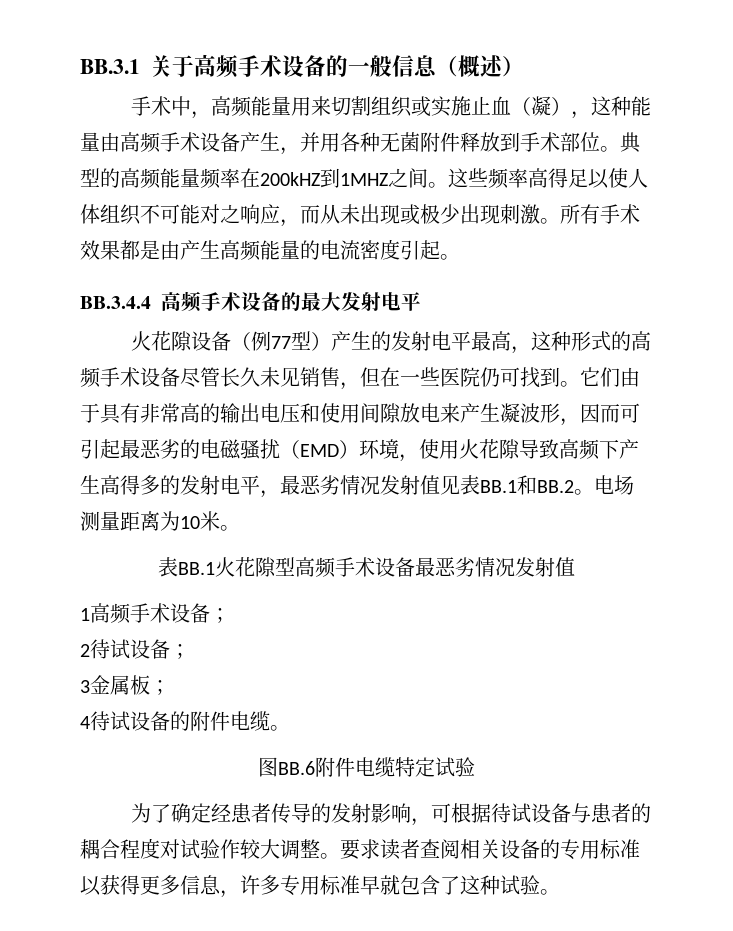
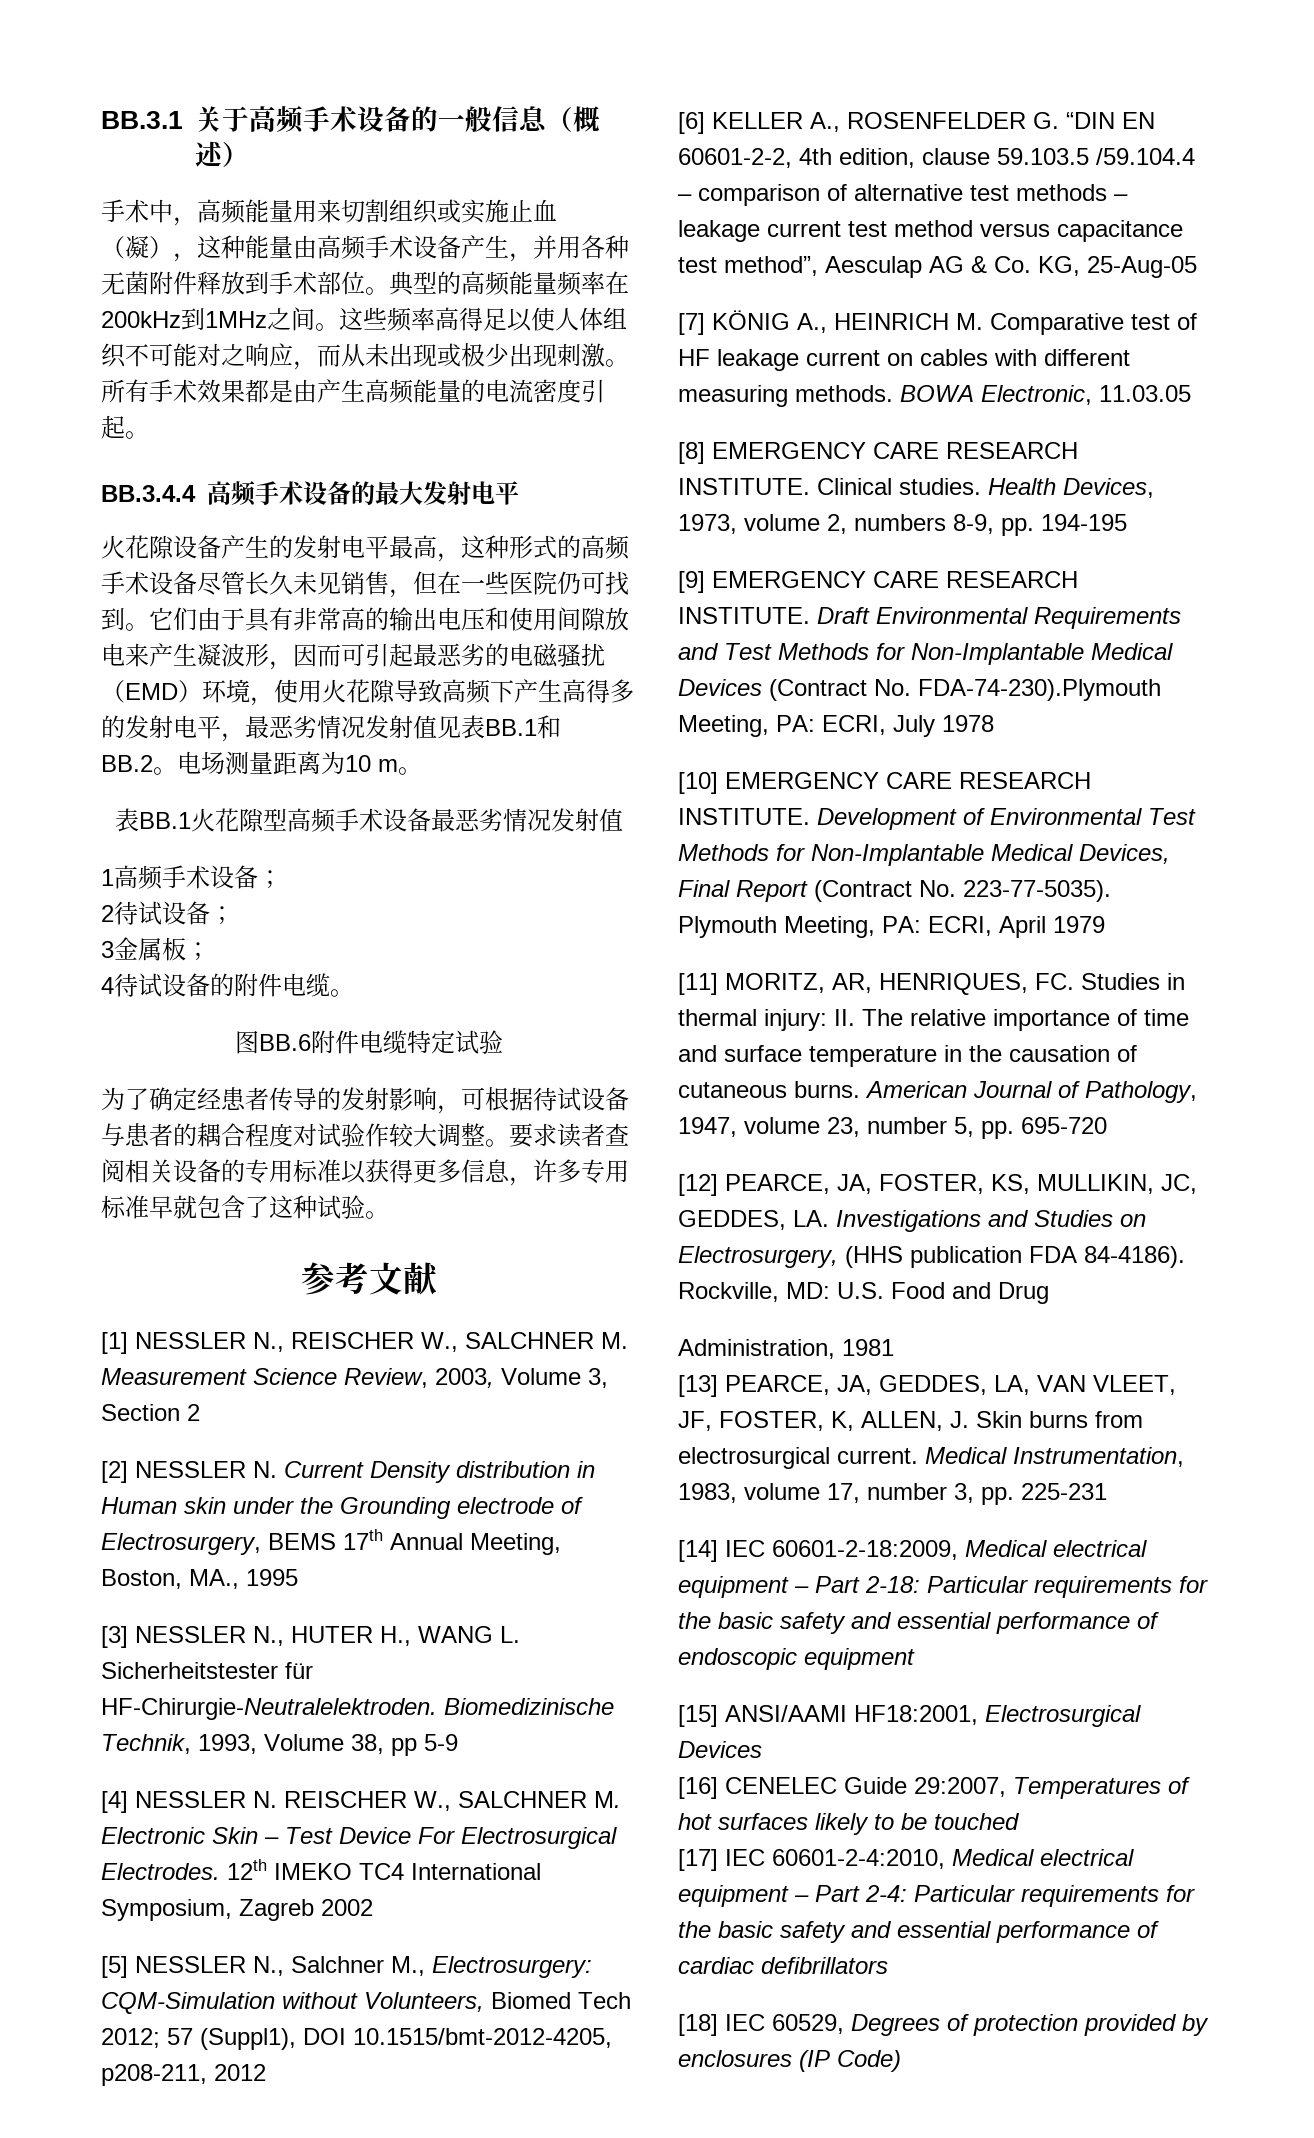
[260,168,388,188] 200kHZ到1MHZ -> [101,308,267,330] 200kHz到1MHz
[231,331,332,351] （例77型） -> (221, 547) none
[200,511,220,531] 米 -> [378,759,398,772] m
(560, 892) none -> [300,1262,439,1295] [101,1332,628,1354] [101,1368,608,1388] [101,1404,200,1421] [101,1461,595,1483] [101,1497,583,1519] [101,1529,561,1555] [101,1569,298,1589] [101,1626,520,1648] [101,1662,313,1679] [101,1698,614,1720] [101,1734,458,1756] [101,1791,621,1813] [101,1827,617,1849] [101,1859,541,1880] [101,1899,373,1921] [101,1956,592,1978] [101,1992,631,2014] [101,2028,612,2050] [101,2064,266,2086] [678,112,1155,134] [678,148,1195,168] [678,184,1128,206] [678,220,1183,242] [678,256,1197,278] [678,310,1197,335] [678,349,1130,371] [678,385,1191,407] [678,442,1078,464] [678,478,1154,498] [678,514,1127,536] [678,571,1078,593] [678,607,1181,629] [678,643,1173,665] [678,679,1161,701] [678,715,994,737] [678,772,1091,794] [678,808,1196,830] [678,844,1170,866] [678,880,1111,902] [678,916,1105,938] [678,973,1185,995] [678,1009,1189,1031] [678,1045,1137,1067] [678,1081,1197,1103] [678,1117,1107,1139] [678,1174,1197,1196] [678,1210,1146,1232] [678,1246,1185,1268] [678,1282,1049,1304] [678,1339,894,1359] [678,1375,1176,1397] [678,1411,1143,1431] [678,1447,1184,1469] [678,1483,1107,1505] [678,1540,1147,1562] [678,1576,1208,1598] [678,1612,1159,1634] [678,1648,915,1670] [678,1705,1141,1727] [678,1741,762,1758] [678,1777,1190,1799] [678,1813,1019,1835] [678,1849,1134,1871] [678,1885,1195,1907] [678,1921,1159,1943] [678,1957,888,1974] [678,2014,1209,2036] [678,2050,901,2072] // 参考文献 // [1] NESSLER N., REISCHER W., SALCHNER M. Measurement Science Review, 2003, Volume 3, Section 2 // [2] NESSLER N. Current Density distribution in Human skin under the Grounding electrode of Electrosurgery, BEMS 17th Annual Meeting, Boston, MA., 1995 // [3] NESSLER N., HUTER H., WANG L. Sicherheitstester für HF-Chirurgie-Neutralelektroden. Biomedizinische Technik, 1993, Volume 38, pp 5-9 // [4] NESSLER N. REISCHER W., SALCHNER M. Electronic Skin – Test Device For Electrosurgical Electrodes. 12th IMEKO TC4 International Symposium, Zagreb 2002 // [5] NESSLER N., Salchner M., Electrosurgery: CQM-Simulation without Volunteers, Biomed Tech 2012; 57 (Suppl1), DOI 10.1515/bmt-2012-4205, p208-211, 2012 // [6] KELLER A., ROSENFELDER G. “DIN EN 60601-2-2, 4th edition, clause 59.103.5 /59.104.4 – comparison of alternative test methods – leakage current test method versus capacitance test method”, Aesculap AG & Co. KG, 25-Aug-05 // [7] KÖNIG A., HEINRICH M. Comparative test of HF leakage current on cables with different measuring methods. BOWA Electronic, 11.03.05 // [8] EMERGENCY CARE RESEARCH INSTITUTE. Clinical studies. Health Devices, 1973, volume 2, numbers 8-9, pp. 194-195 // [9] EMERGENCY CARE RESEARCH INSTITUTE. Draft Environmental Requirements and Test Methods for Non-Implantable Medical Devices (Contract No. FDA-74-230).Plymouth Meeting, PA: ECRI, July 1978 // [10] EMERGENCY CARE RESEARCH INSTITUTE. Development of Environmental Test Methods for Non-Implantable Medical Devices, Final Report (Contract No. 223-77-5035). Plymouth Meeting, PA: ECRI, April 1979 // [11] MORITZ, AR, HENRIQUES, FC. Studies in thermal injury: II. The relative importance of time and surface temperature in the causation of cutaneous burns. American Journal of Pathology, 1947, volume 23, number 5, pp. 695-720 // [12] PEARCE, JA, FOSTER, KS, MULLIKIN, JC, GEDDES, LA. Investigations and Studies on Electrosurgery, (HHS publication FDA 84-4186). Rockville, MD: U.S. Food and Drug // Administration, 1981 // [13] PEARCE, JA, GEDDES, LA, VAN VLEET, JF, FOSTER, K, ALLEN, J. Skin burns from electrosurgical current. Medical Instrumentation, 1983, volume 17, number 3, pp. 225-231 // [14] IEC 60601-2-18:2009, Medical electrical equipment – Part 2-18: Particular requirements for the basic safety and essential performance of endoscopic equipment // [15] ANSI/AAMI HF18:2001, Electrosurgical Devices // [16] CENELEC Guide 29:2007, Temperatures of hot surfaces likely to be touched // [17] IEC 60601-2-4:2010, Medical electrical equipment – Part 2-4: Particular requirements for the basic safety and essential performance of cardiac defibrillators // [18] IEC 60529, Degrees of protection provided by enclosures (IP Code)

